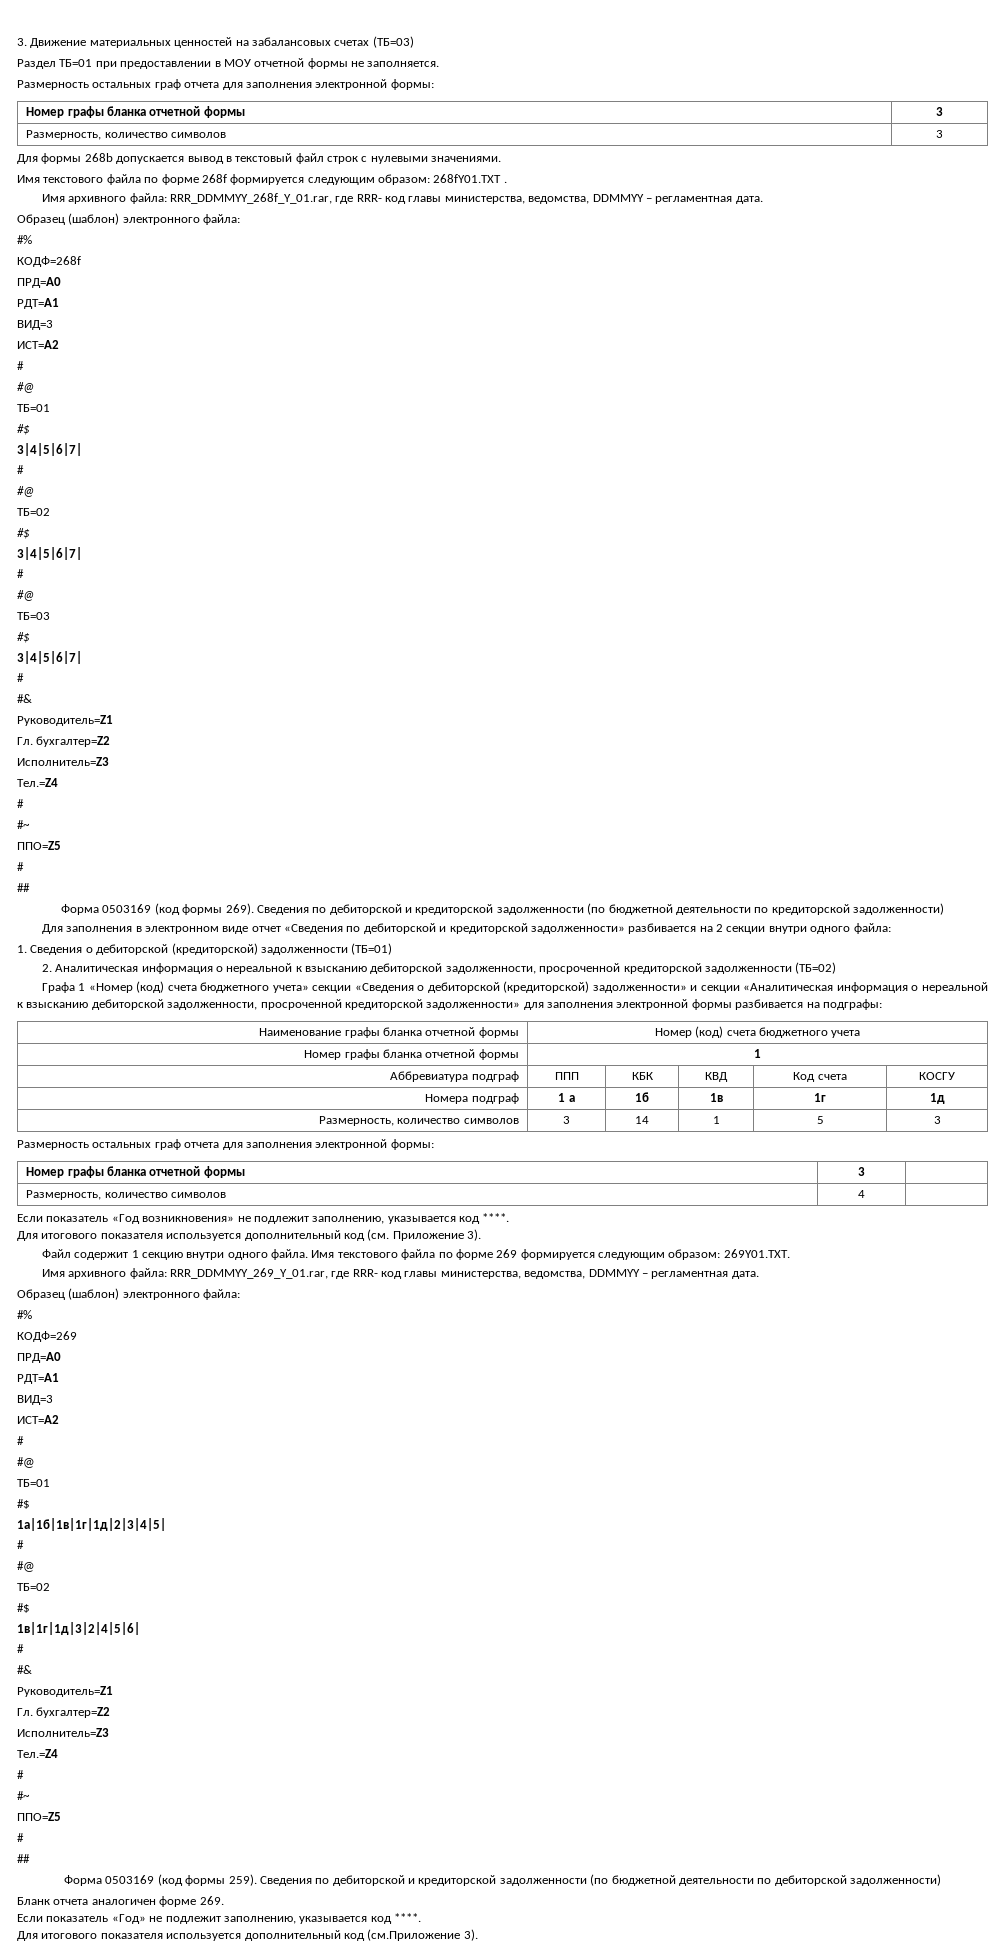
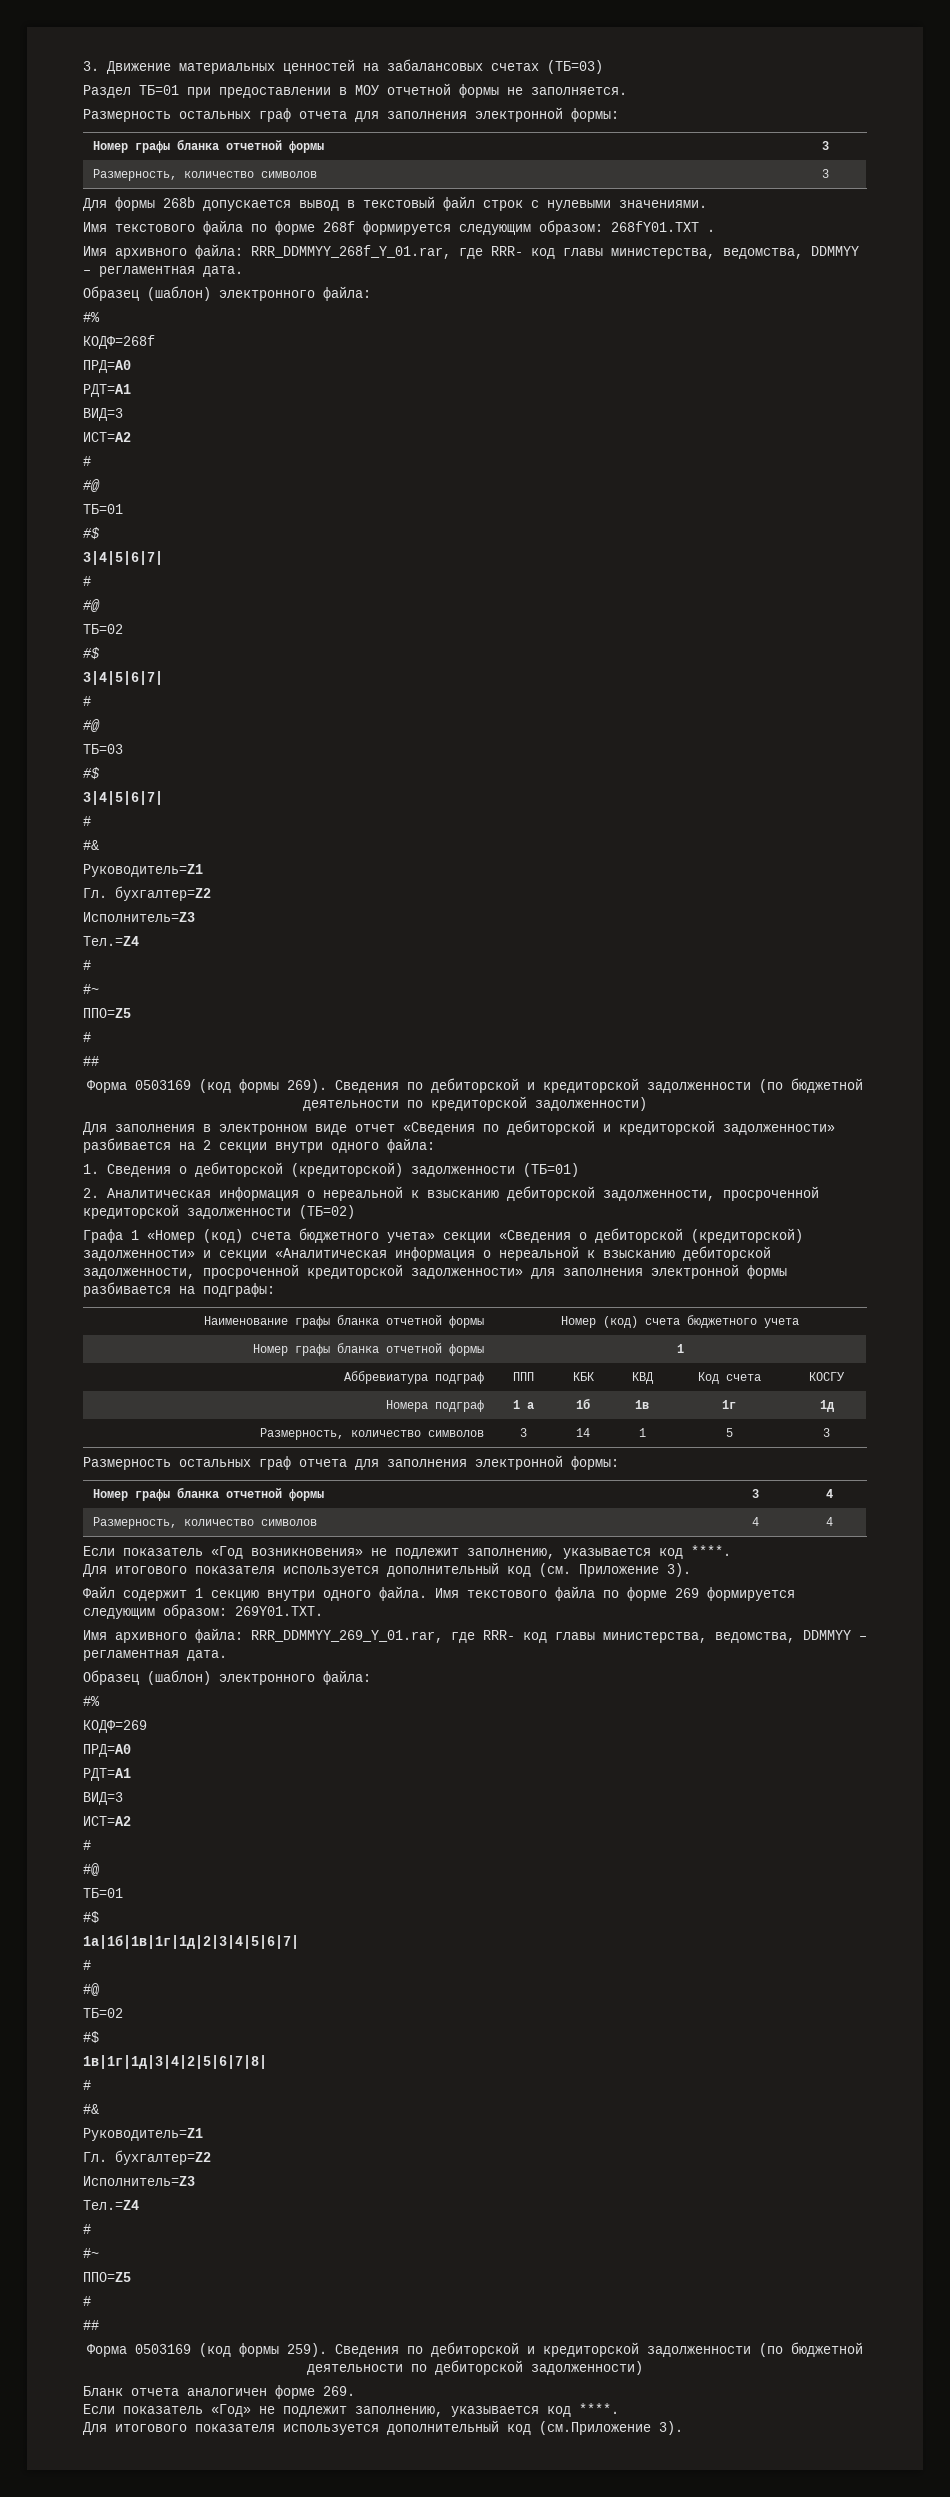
(865, 1171) none -> [826,1489,833,1498] 4
(865, 1194) none -> [826,1517,833,1526] 4
[17,1518,166,1531] [17,1540,24,1549] [17,1561,35,1572] [17,1583,50,1591] [17,1603,30,1613] [17,1622,140,1635] 1а|1б|1в|1г|1д|2|3|4|5| // # // #@ // ТБ=02 // #$ // 1в|1г|1д|3|2|4|5|6| -> [83,1935,299,1949] [83,1960,91,1970] [83,1983,99,1996] [83,2008,123,2018] [83,2031,99,2043] [83,2055,267,2069] 1а|1б|1в|1г|1д|2|3|4|5|6|7| // # // #@ // ТБ=02 // #$ // 1в|1г|1д|3|4|2|5|6|7|8|

